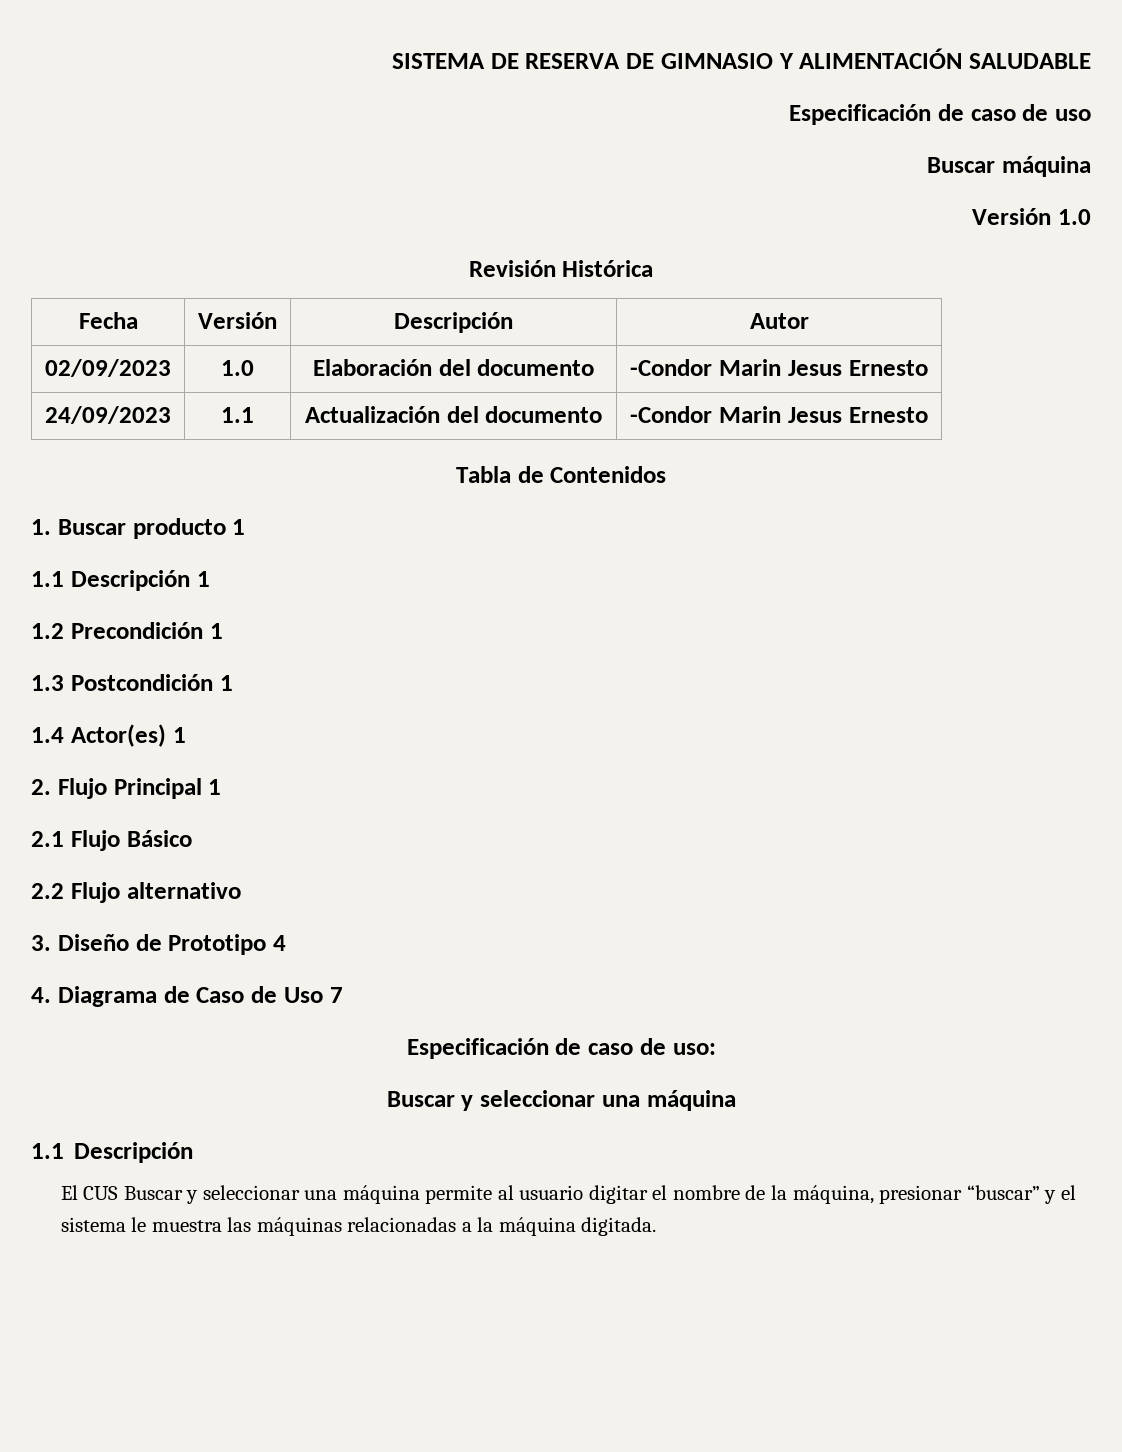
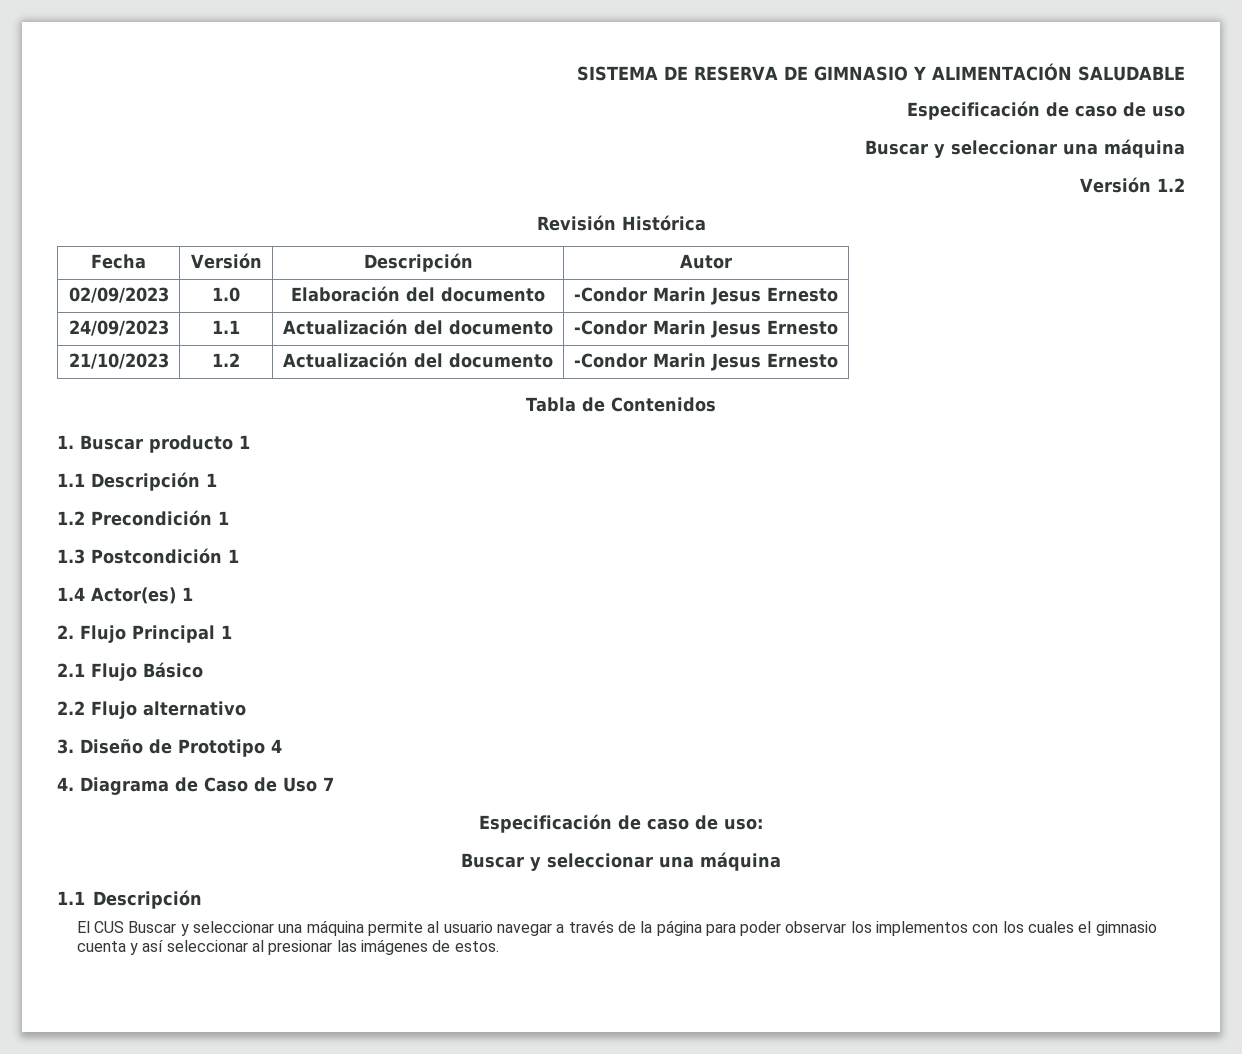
(996, 165) none -> [934,140,1098,158] y seleccionar una
[1058,209,1091,225] 1.0 -> [1157,178,1185,192] 1.2
(928, 415) none -> [68,353,169,369] [212,353,240,367] [283,352,553,368] [574,353,838,371] // 21/10/2023 | 1.2 | Actualización del documento | -Condor Marin Jesus Ernesto
[588,1185,1076,1204] [60,1217,657,1236] digitar el nombre de la máquina, presionar “buscar” y el sistema le muestra las máquinas relacionadas a la máquina digitada. -> [496,920,1157,936] [76,939,499,955] navegar a través de la página para poder observar los implementos con los cuales el gimnasio cuenta y así seleccionar al presionar las imágenes de estos.

